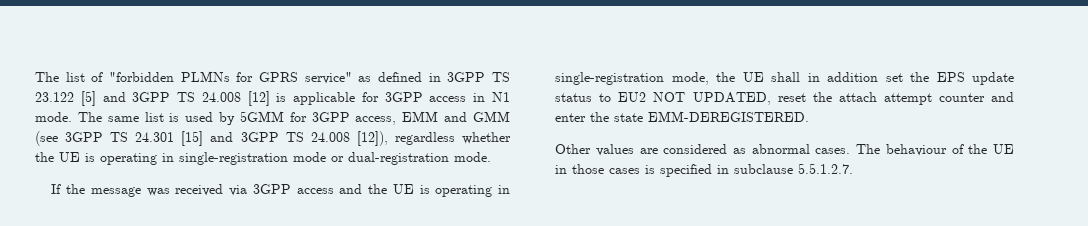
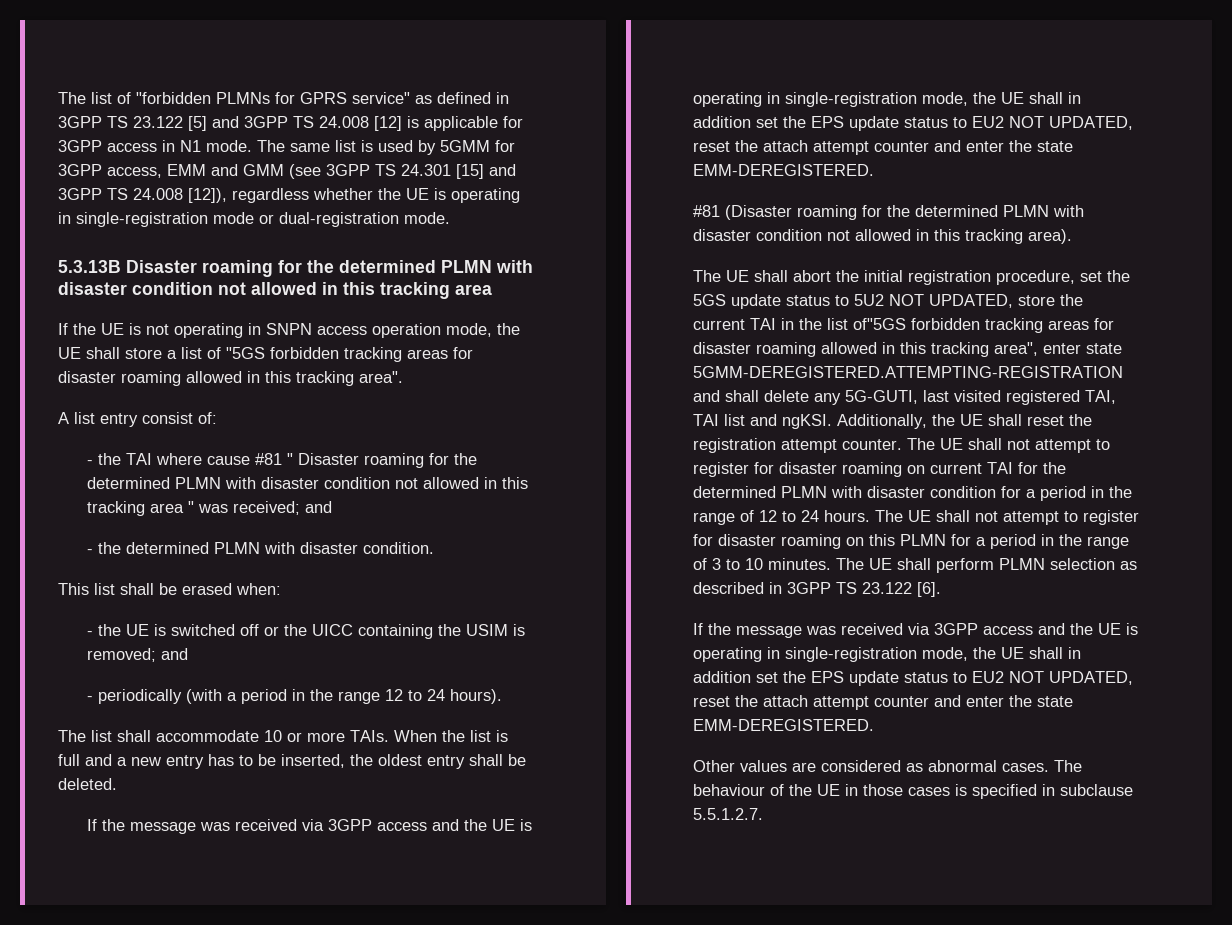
(491, 157) none -> [58,260,533,277] [58,282,492,299] [58,323,520,338] [58,347,473,362] [58,371,403,386] [58,412,217,427] [87,453,478,468] [87,477,529,489] [87,501,333,516] [87,542,435,554] [58,583,281,595] [87,624,526,639] [87,648,189,662] [87,689,503,704] [58,730,508,742] [58,754,526,769] [58,778,117,790] [87,819,533,834] [693,92,1082,107] [693,116,1134,131] [693,140,1074,155] [693,164,875,176] [693,205,1085,220] [693,229,1073,244] [693,270,1131,285] [693,294,1084,309] [693,318,1115,333] [693,342,1123,357] [693,366,1124,378] [693,390,1117,405] [693,414,1093,429] [693,438,1111,453] [693,462,1067,477] [693,486,1133,501] [693,510,1140,525] [693,534,1130,549] [693,558,1138,573] [693,582,942,597] // 5.3.13B Disaster roaming for the determined PLMN with disaster condition not allowed in this tracking area // If the UE is not operating in SNPN access operation mode, the UE shall store a list of "5GS forbidden tracking areas for disaster roaming allowed in this tracking area". // A list entry consist of: // - the TAI where cause #81 " Disaster roaming for the determined PLMN with disaster condition not allowed in this tracking area " was received; and // - the determined PLMN with disaster condition. // This list shall be erased when: // - the UE is switched off or the UICC containing the USIM is removed; and // - periodically (with a period in the range 12 to 24 hours). // The list shall accommodate 10 or more TAIs. When the list is full and a new entry has to be inserted, the oldest entry shall be deleted. // If the message was received via 3GPP access and the UE is operating in single-registration mode, the UE shall in addition set the EPS update status to EU2 NOT UPDATED, reset the attach attempt counter and enter the state EMM-DEREGISTERED. // #81 (Disaster roaming for the determined PLMN with disaster condition not allowed in this tracking area). // The UE shall abort the initial registration procedure, set the 5GS update status to 5U2 NOT UPDATED, store the current TAI in the list of"5GS forbidden tracking areas for disaster roaming allowed in this tracking area", enter state 5GMM-DEREGISTERED.ATTEMPTING-REGISTRATION and shall delete any 5G-GUTI, last visited registered TAI, TAI list and ngKSI. Additionally, the UE shall reset the registration attempt counter. The UE shall not attempt to register for disaster roaming on current TAI for the determined PLMN with disaster condition for a period in the range of 12 to 24 hours. The UE shall not attempt to register for disaster roaming on this PLMN for a period in the range of 3 to 10 minutes. The UE shall perform PLMN selection as described in 3GPP TS 23.122 [6].

